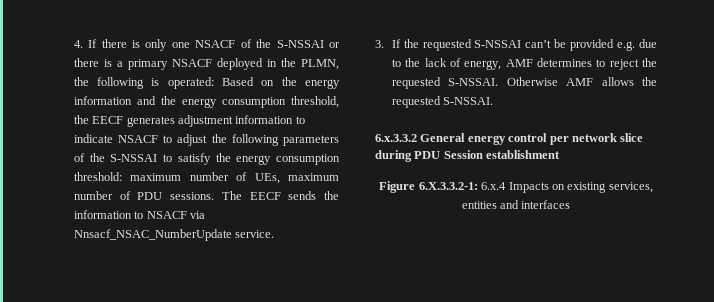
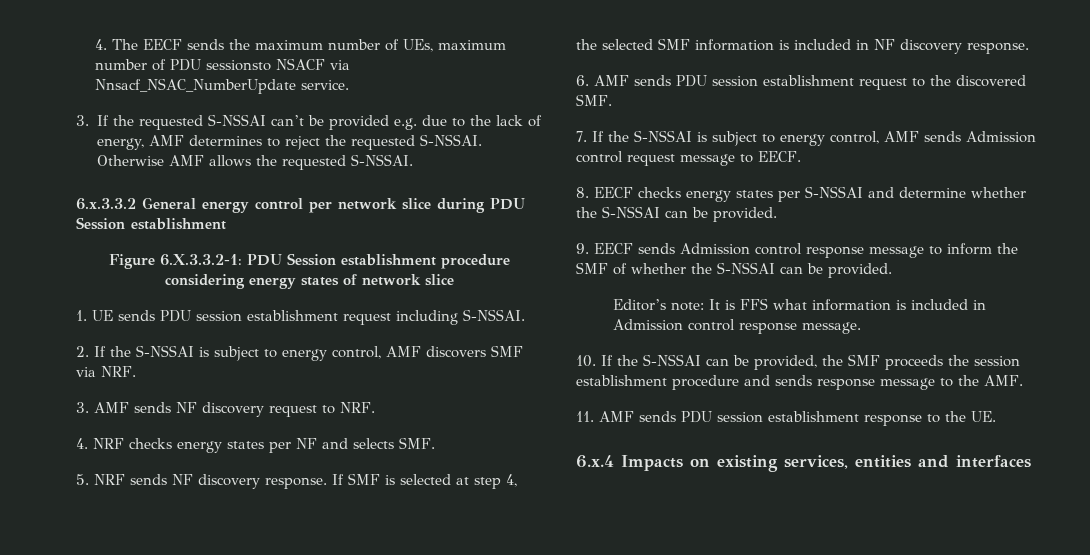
[73,39,340,51] [73,58,339,70] [73,77,341,89] [73,96,339,108] [73,115,305,127] [73,134,339,146] [73,153,340,165] [73,172,122,181] 4. If there is only one NSACF of the S-NSSAI or there is a primary NSACF deployed in the PLMN, the following is operated: Based on the energy information and the energy consumption threshold, the EECF generates adjustment information to indicate NSACF to adjust the following parameters of the S-NSSAI to satisfy the energy consumption threshold: -> [94,39,250,50] 4. The EECF sends the
[170,191,339,200] [73,210,144,219] sessions. The EECF sends the information to -> [205,60,271,71] sessionsto
(478, 186) none -> [246,253,510,269] [164,274,454,289] [76,309,525,325] [76,345,523,361] [76,366,136,377] [76,402,375,417] [76,437,435,453] [76,473,517,489] [576,38,1029,54] [576,75,1026,90] [576,94,612,106] [576,130,1036,146] [576,151,801,166] [576,186,1026,202] [576,206,777,222] [576,243,1018,258] [576,262,892,278] [613,298,987,311] [613,319,862,334] [576,354,1020,370] [576,375,1023,390] [576,411,996,426] PDU Session establishment procedure considering energy states of network slice // 1. UE sends PDU session establishment request including S-NSSAI. // 2. If the S-NSSAI is subject to energy control, AMF discovers SMF via NRF. // 3. AMF sends NF discovery request to NRF. // 4. NRF checks energy states per NF and selects SMF. // 5. NRF sends NF discovery response. If SMF is selected at step 4, the selected SMF information is included in NF discovery response. // 6. AMF sends PDU session establishment request to the discovered SMF. // 7. If the S-NSSAI is subject to energy control, AMF sends Admission control request message to EECF. // 8. EECF checks energy states per S-NSSAI and determine whether the S-NSSAI can be provided. // 9. EECF sends Admission control response message to inform the SMF of whether the S-NSSAI can be provided. // Editor’s note: It is FFS what information is included in Admission control response message. // 10. If the S-NSSAI can be provided, the SMF proceeds the session establishment procedure and sends response message to the AMF. // 11. AMF sends PDU session establishment response to the UE. //

